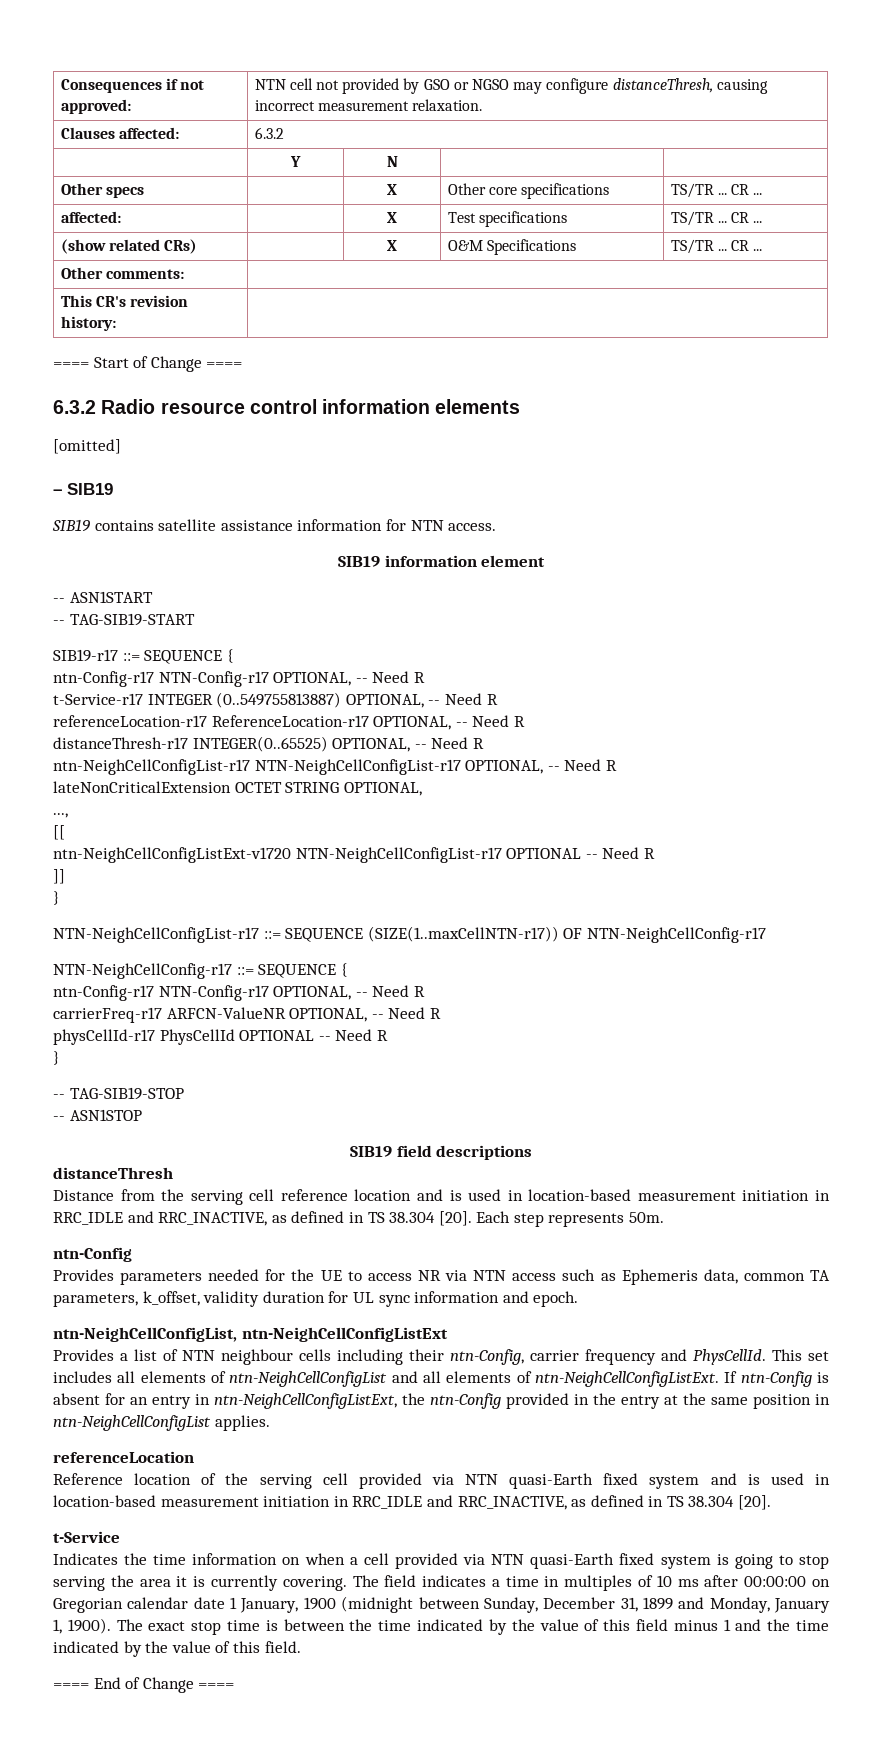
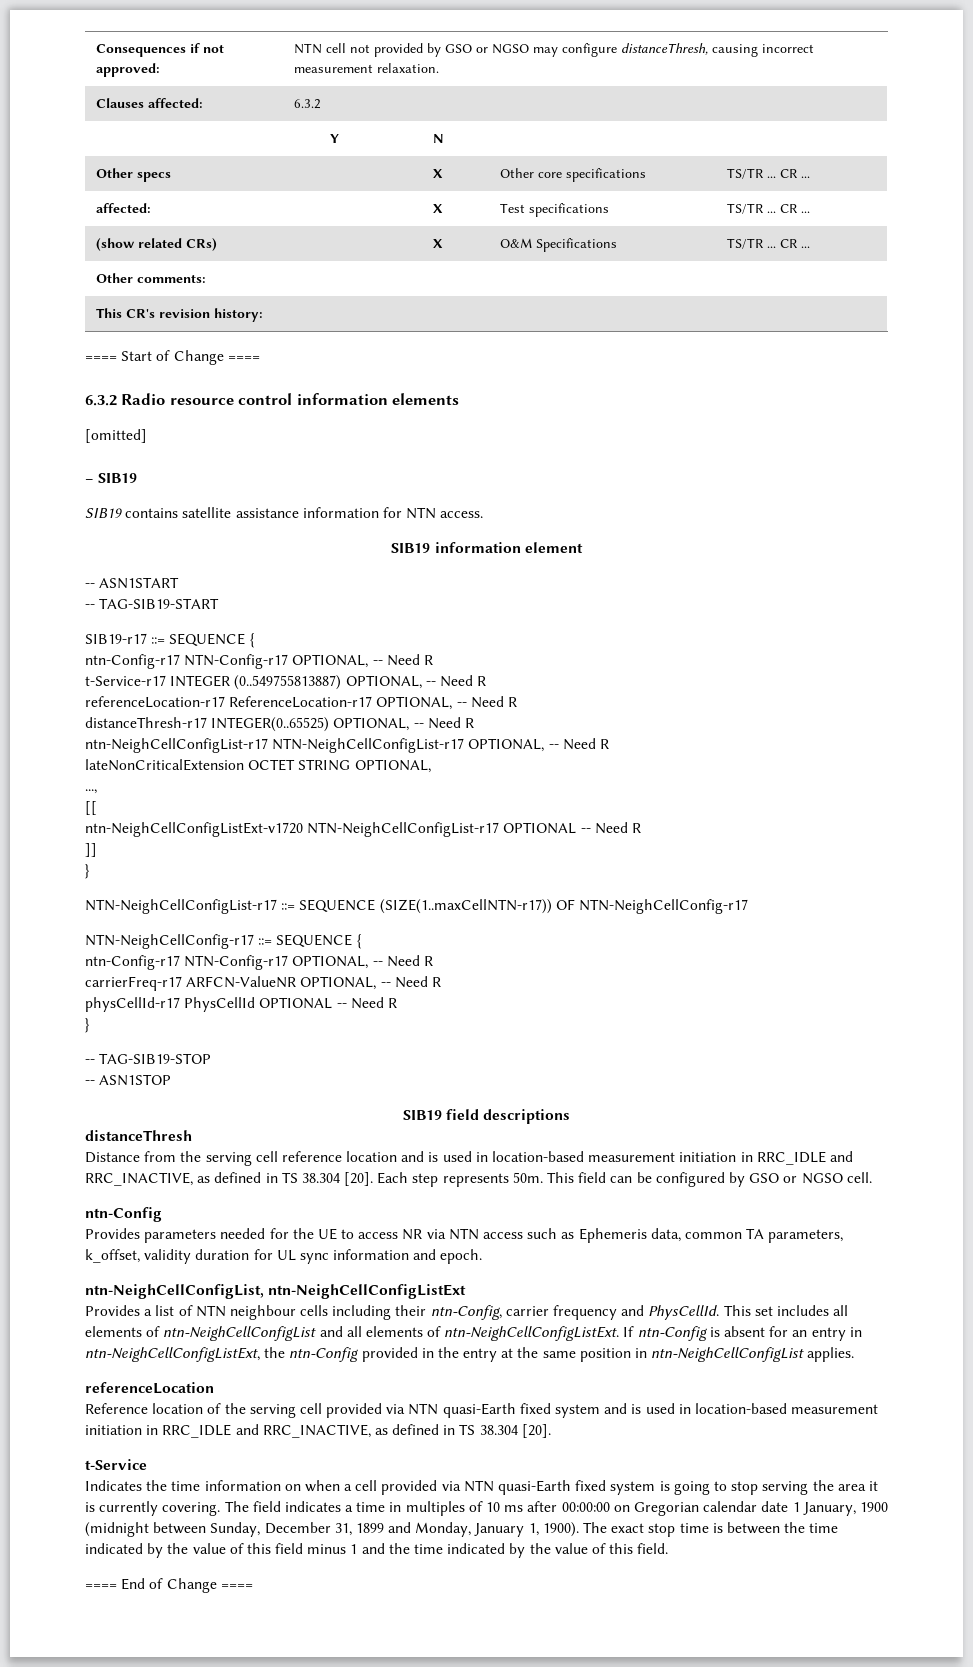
(665, 1217) none -> [547,1172,872,1187] This field can be configured by GSO or NGSO cell.

